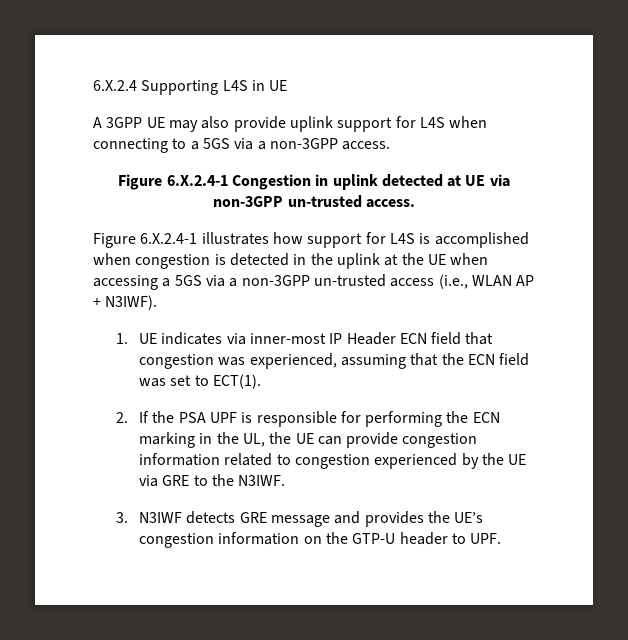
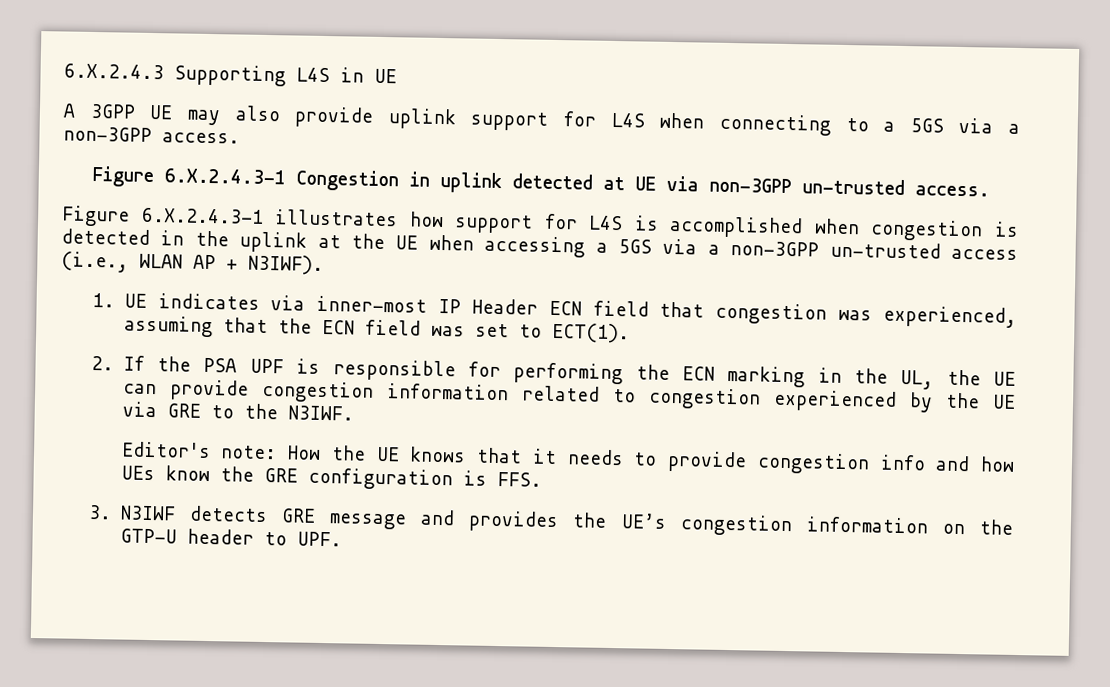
[93,80,137,91] 6.X.2.4 -> [64,63,164,80] 6.X.2.4.3
[166,175,228,186] 6.X.2.4-1 -> [163,168,286,185] 6.X.2.4.3-1
[140,233,198,244] 6.X.2.4-1 -> [141,207,264,224] 6.X.2.4.3-1
(286, 480) none -> [120,441,1015,475] [120,465,542,491] // Editor's note: How the UE knows that it needs to provide congestion info and how UEs know the GRE configuration is FFS.

